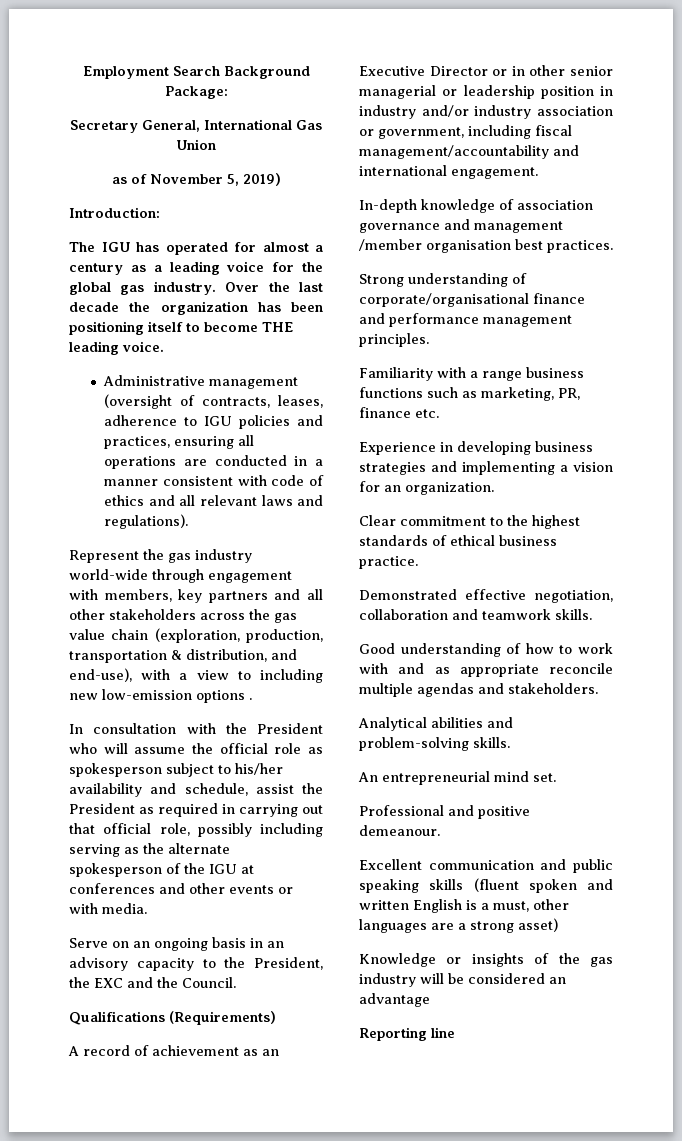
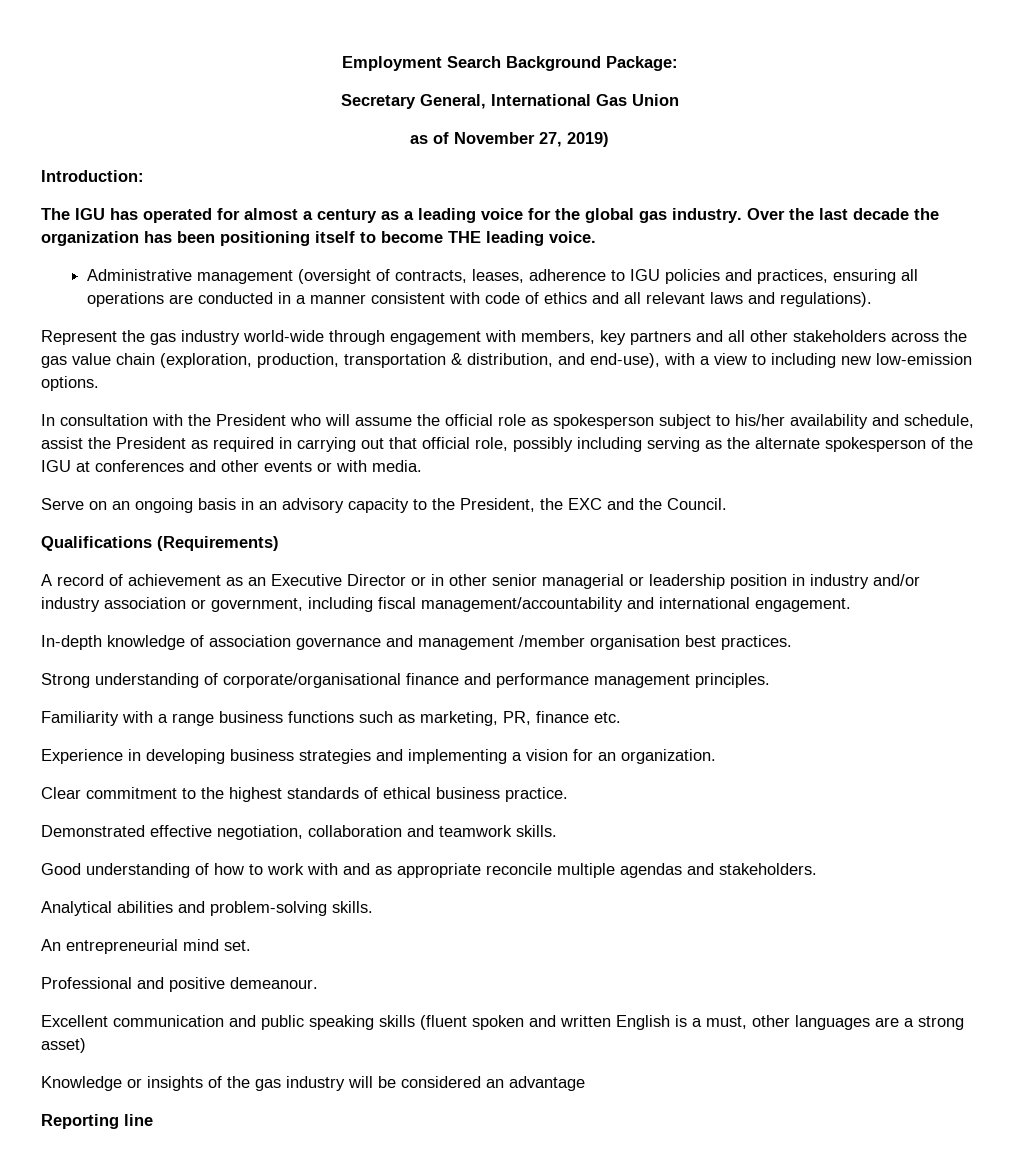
[226,174,239,186] 5, -> [539,132,562,147] 27,
[196,690,252,703] options . -> [41,376,99,391] options.

